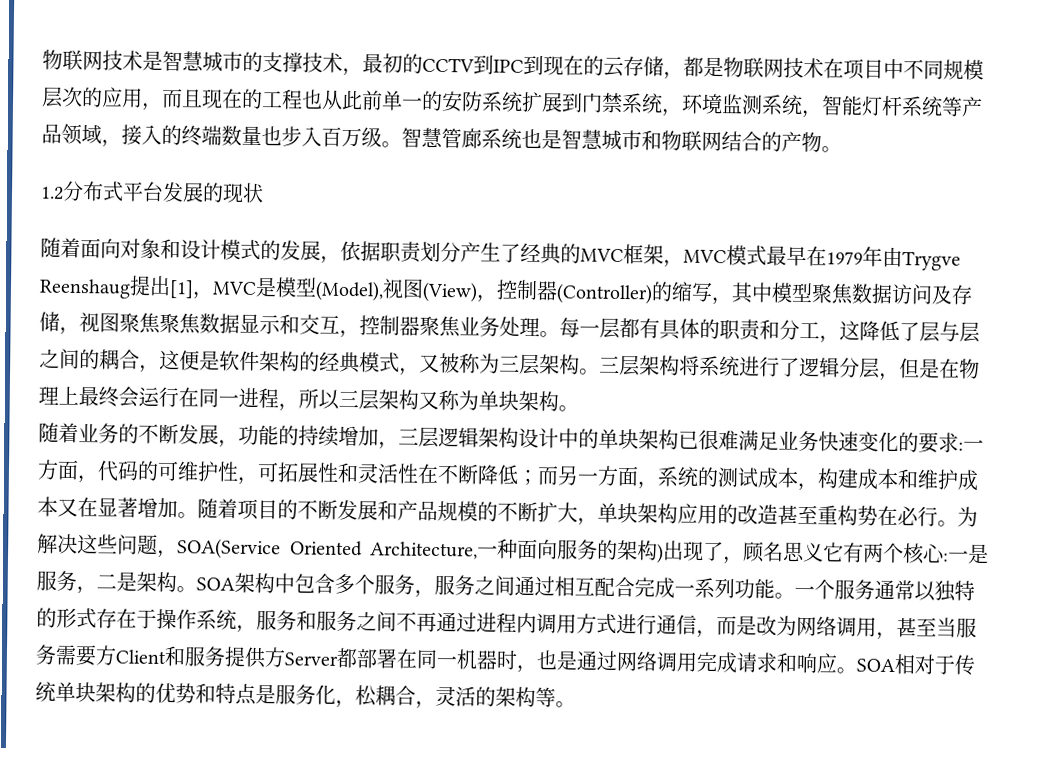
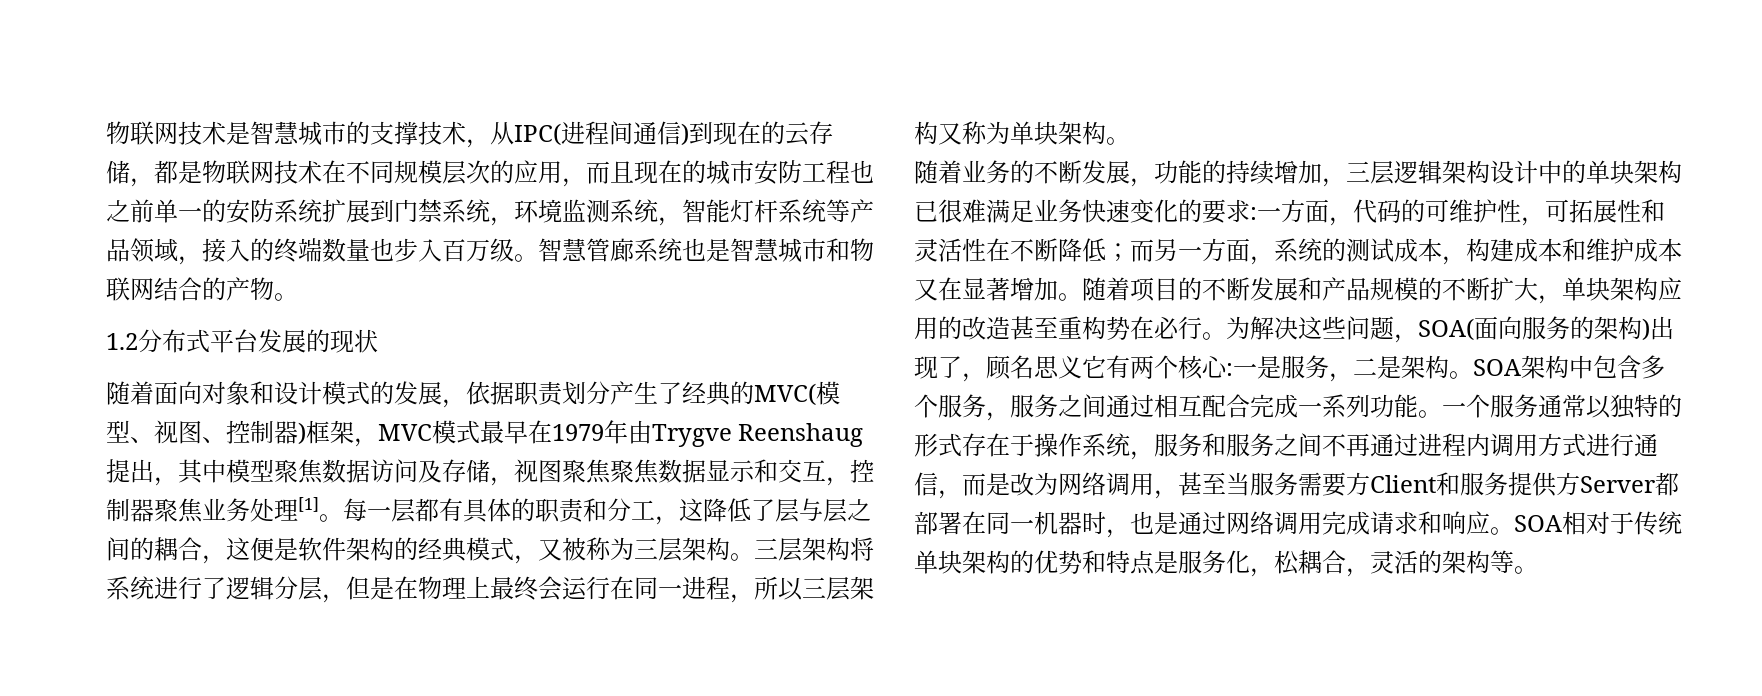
[362,53,524,75] 最初的CCTV到IPC -> [490,121,689,146] 从IPC(进程间通信)
[843,58,904,80] 项目中 -> (346, 172) none
[261,89,363,111] 工程也从此 -> [706,160,874,185] [106,200,130,222] 城市安防工程也之
[580,248,624,263] MVC -> [754,381,840,406] [106,420,306,445] MVC(模型、视图、控制器)
[169,276,713,305] [1]，MVC是模型(Model),视图(View)，控制器(Controller)的缩写 -> (154, 471) none
(540, 327) none -> [298,497,319,512] [1]
[177,538,518,560] SOA(Service Oriented Architecture,一种 -> [1418,318,1474,341] SOA(

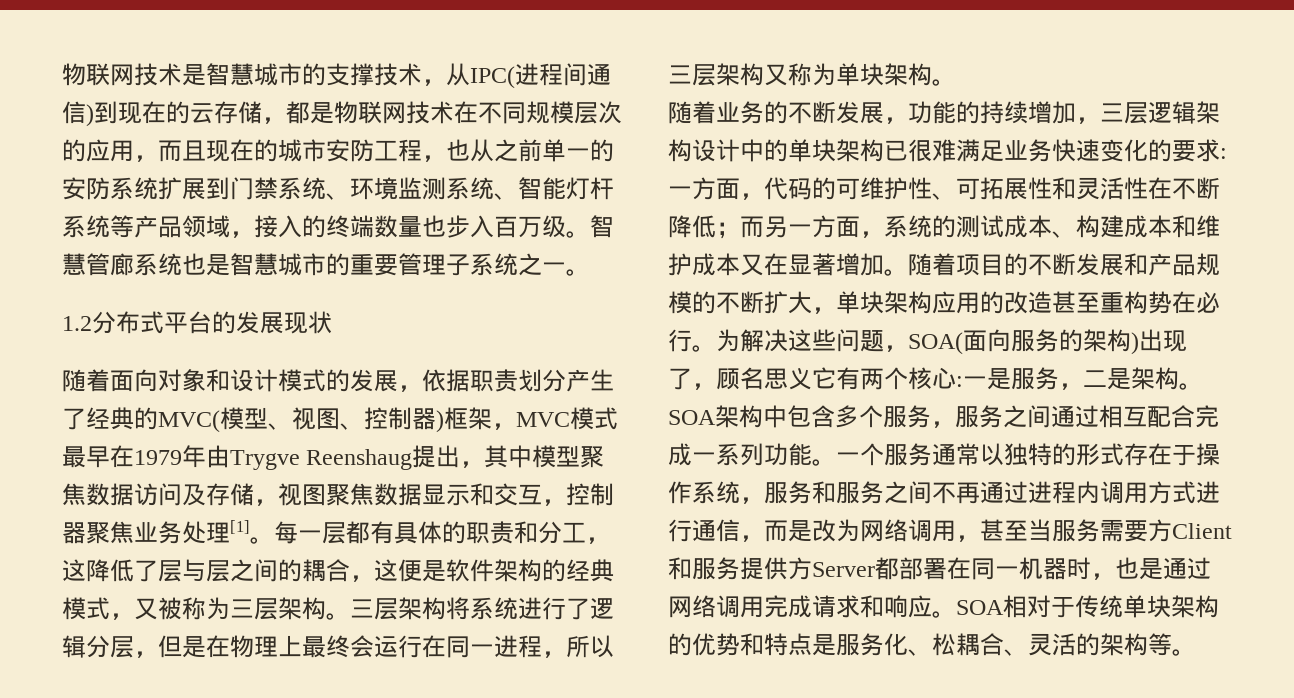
[850,160,874,183] 也 -> [422,139,494,162] ，也从
[490,217,514,226] ， -> [326,193,350,200] 、
[658,217,682,226] ， -> [494,193,518,200] 、
[826,238,874,262] [106,277,274,301] 和物联网结合的产物 -> [326,253,566,276] 的重要管理子系统之一
[258,329,330,353] 发展的 -> [212,311,284,334] 的发展
[610,459,659,484] 聚焦 -> (374, 494) none
[1521,217,1545,226] ， -> [932,193,956,200] 、
[1442,256,1466,265] ， -> [1052,231,1076,238] 、
[1250,550,1370,577] ，松耦合， -> [908,633,1028,656] 、松耦合、

